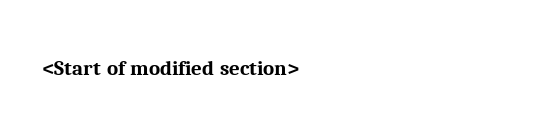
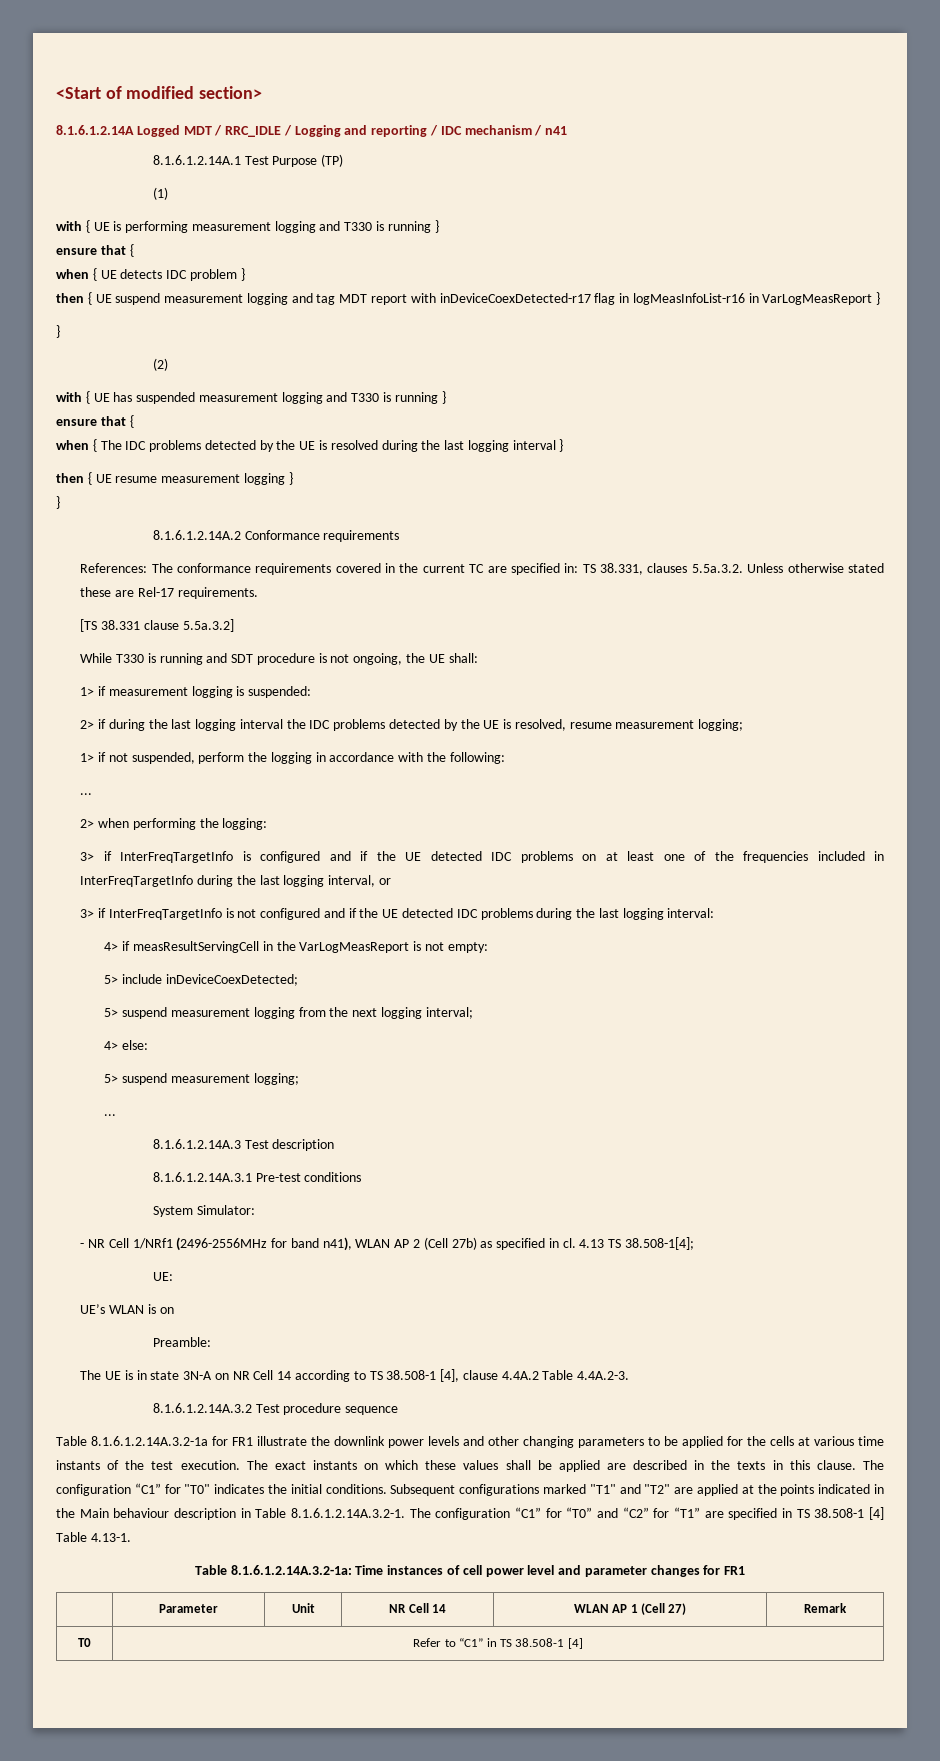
(299, 68) none -> [56,125,568,137] [152,154,344,167] [152,187,168,200] [56,220,439,233] [56,244,134,257] [56,268,245,281] [56,292,881,305] [56,325,60,338] [152,358,168,371] [56,391,446,404] [56,415,134,428] [56,439,564,452] [56,472,293,485] [56,496,60,509] [152,530,400,542] [80,563,884,575] [80,587,258,599] [80,619,234,632] [80,653,478,665] [80,686,312,698] [80,719,744,731] [80,752,505,764] [80,793,93,795] [80,818,268,830] [80,851,884,863] [80,875,391,887] [80,908,715,920] [104,941,488,953] [104,974,298,986] [104,1007,473,1019] [104,1040,149,1050] [104,1073,299,1085] [104,1114,117,1116] [152,1139,335,1151] [152,1172,362,1182] [152,1205,255,1217] [80,1237,695,1251] [152,1272,173,1281] [80,1304,174,1314] [152,1337,211,1347] [80,1369,630,1382] [152,1403,399,1415] [56,1436,884,1448] [56,1460,885,1472] [56,1483,884,1496] [56,1507,884,1520] [56,1532,131,1542] [194,1565,746,1577] [159,1604,218,1613] [291,1603,315,1613] [389,1603,446,1613] [573,1603,687,1615] [804,1603,847,1613] [78,1638,91,1647] [413,1638,583,1649] // 8.1.6.1.2.14A Logged MDT / RRC_IDLE / Logging and reporting / IDC mechanism / n41 // 8.1.6.1.2.14A.1 Test Purpose (TP) // (1) // with { UE is performing measurement logging and T330 is running } // ensure that { // when { UE detects IDC problem } // then { UE suspend measurement logging and tag MDT report with inDeviceCoexDetected-r17 flag in logMeasInfoList-r16 in VarLogMeasReport } // } // (2) // with { UE has suspended measurement logging and T330 is running } // ensure that { // when { The IDC problems detected by the UE is resolved during the last logging interval } // then { UE resume measurement logging } // } // 8.1.6.1.2.14A.2 Conformance requirements // References: The conformance requirements covered in the current TC are specified in: TS 38.331, clauses 5.5a.3.2. Unless otherwise stated these are Rel-17 requirements. // [TS 38.331 clause 5.5a.3.2] // While T330 is running and SDT procedure is not ongoing, the UE shall: // 1> if measurement logging is suspended: // 2> if during the last logging interval the IDC problems detected by the UE is resolved, resume measurement logging; // 1> if not suspended, perform the logging in accordance with the following: // ... // 2> when performing the logging: // 3> if InterFreqTargetInfo is configured and if the UE detected IDC problems on at least one of the frequencies included in InterFreqTargetInfo during the last logging interval, or // 3> if InterFreqTargetInfo is not configured and if the UE detected IDC problems during the last logging interval: // 4> if measResultServingCell in the VarLogMeasReport is not empty: // 5> include inDeviceCoexDetected; // 5> suspend measurement logging from the next logging interval; // 4> else: // 5> suspend measurement logging; // ... // 8.1.6.1.2.14A.3 Test description // 8.1.6.1.2.14A.3.1 Pre-test conditions // System Simulator: // - NR Cell 1/NRf1 (2496-2556MHz for band n41), WLAN AP 2 (Cell 27b) as specified in cl. 4.13 TS 38.508-1[4]; // UE: // UE’s WLAN is on // Preamble: // The UE is in state 3N-A on NR Cell 14 according to TS 38.508-1 [4], clause 4.4A.2 Table 4.4A.2-3. // 8.1.6.1.2.14A.3.2 Test procedure sequence // Table 8.1.6.1.2.14A.3.2-1a for FR1 illustrate the downlink power levels and other changing parameters to be applied for the cells at various time instants of the test execution. The exact instants on which these values shall be applied are described in the texts in this clause. The configuration “C1” for "T0" indicates the initial conditions. Subsequent configurations marked "T1" and "T2" are applied at the points indicated in the Main behaviour description in Table 8.1.6.1.2.14A.3.2-1. The configuration “C1” for “T0” and “C2” for “T1” are specified in TS 38.508-1 [4] Table 4.13-1. // Table 8.1.6.1.2.14A.3.2-1a: Time instances of cell power level and parameter changes for FR1 // | Parameter | Unit | NR Cell 14 | WLAN AP 1 (Cell 27) | Remark // T0 | Refer to “C1” in TS 38.508-1 [4]

